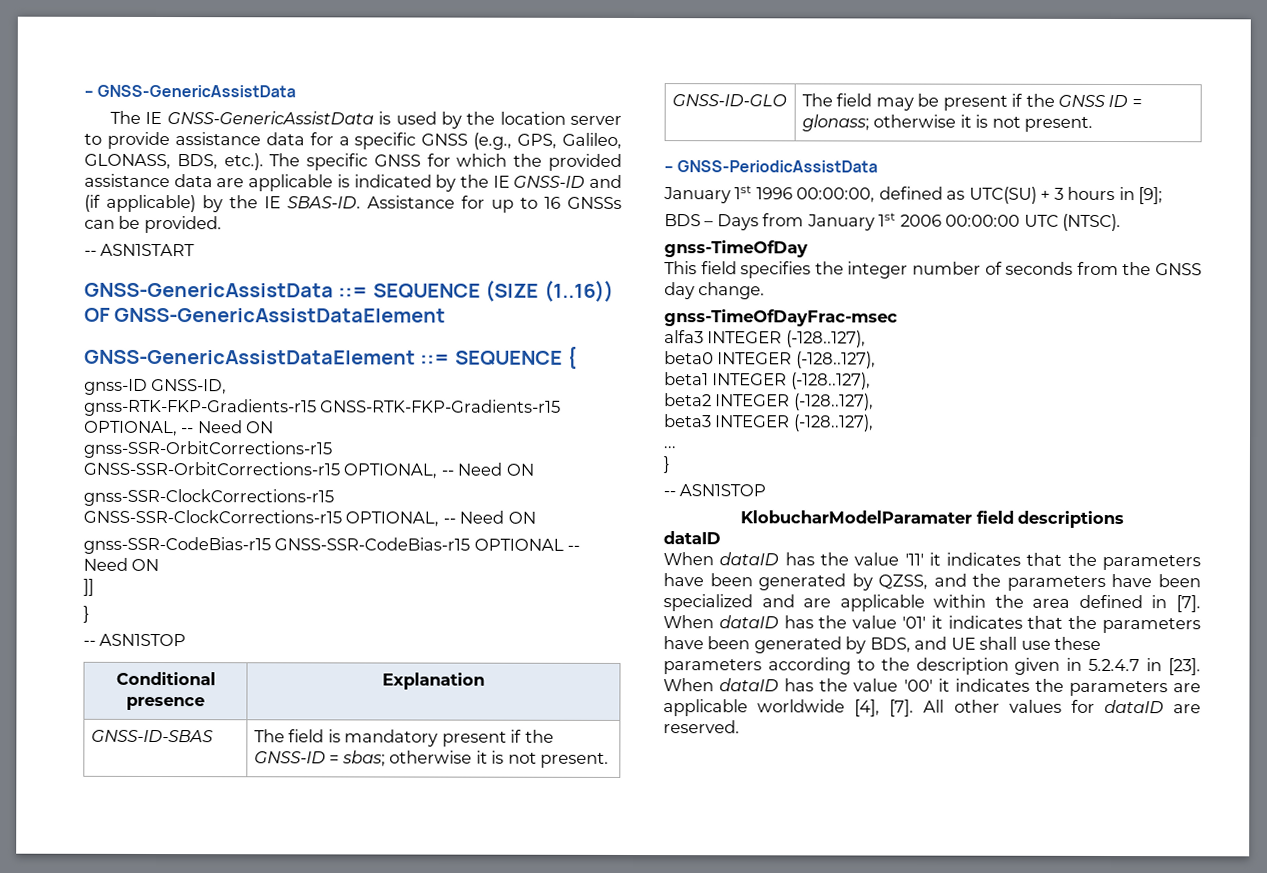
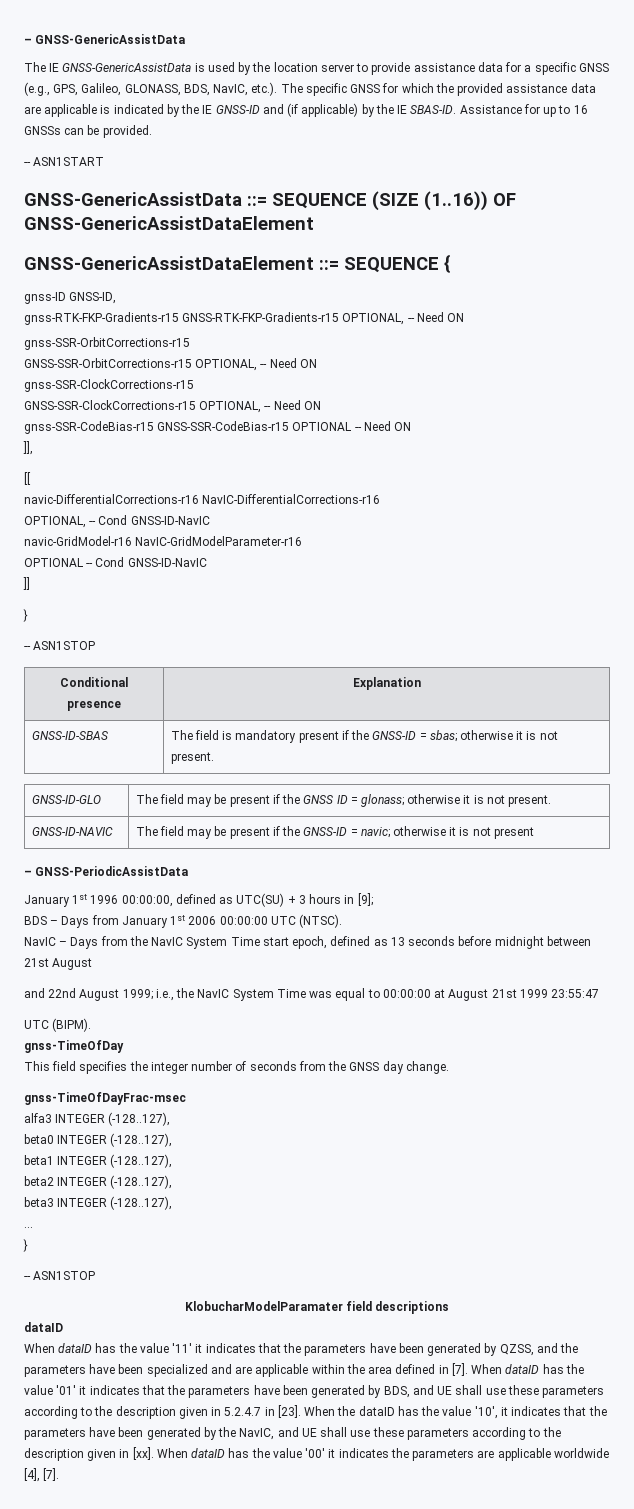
(218, 162) none -> [213,84,249,96] NavIC,
(160, 565) none -> [23,441,33,455] [24,472,31,485] [24,494,381,504] [24,515,210,528] [24,536,303,546] [24,557,207,567] // ]], // [[ // navic-DifferentialCorrections-r16 NavIC-DifferentialCorrections-r16 // OPTIONAL, -- Cond GNSS-ID-NavIC // navic-GridModel-r16 NavIC-GridModelParameter-r16 // OPTIONAL -- Cond GNSS-ID-NavIC
(1094, 124) none -> [31,827,113,836] [135,826,534,839] // GNSS-ID-NAVIC | The field may be present if the GNSS-ID = navic; otherwise it is not present
(1122, 222) none -> [24,936,591,949] [24,958,93,970] [24,988,600,1001] [24,1018,92,1032] // NavIC – Days from the NavIC System Time start epoch, defined as 13 seconds before midnight between 21st August // and 22nd August 1999; i.e., the NavIC System Time was equal to 00:00:00 at August 21st 1999 23:55:47 // UTC (BIPM).
(714, 685) none -> [337,1406,607,1419] [24,1427,561,1440] [24,1447,188,1461] the dataID has the value ′10′, it indicates that the parameters have been generated by the NavIC, and UE shall use these parameters according to the description given in [xx]. When
[923,699,1201,714] [663,720,740,734] All other values for dataID are reserved. -> (60, 1474) none

